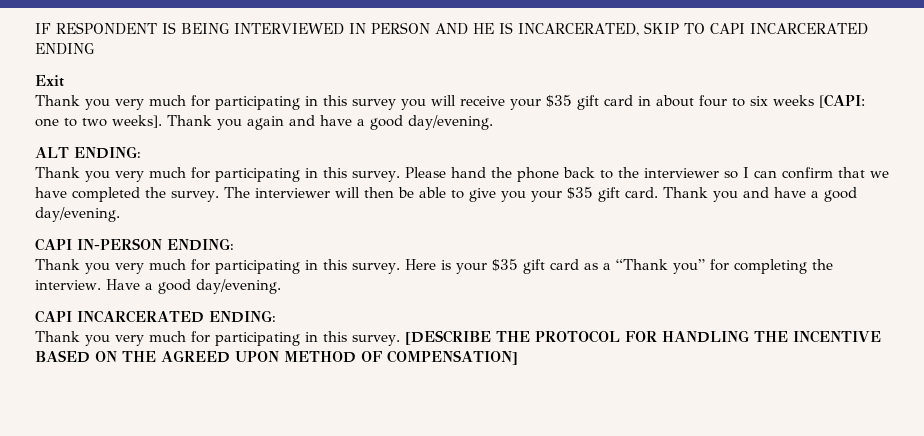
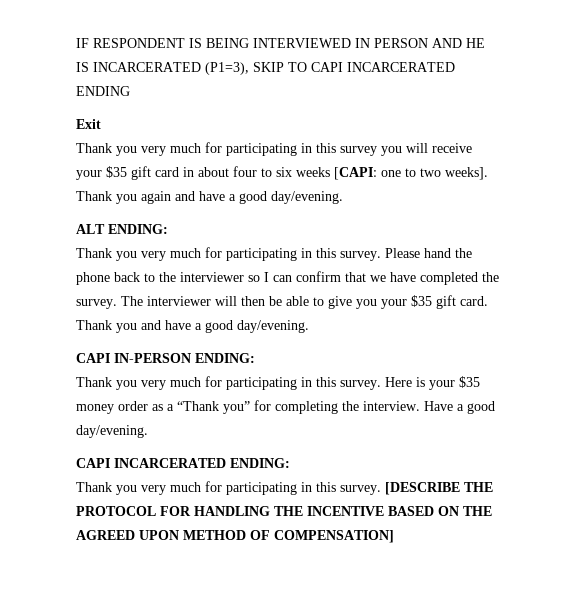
[518,23,639,36] INCARCERATED, -> [93,62,249,75] INCARCERATED (P1=3),
[522,259,579,274] gift card -> [76,401,148,414] money order

